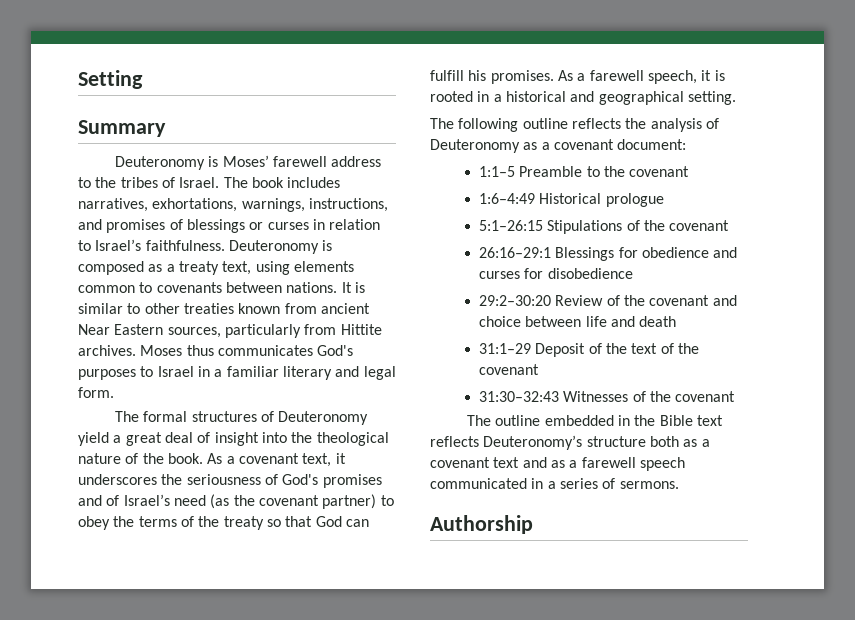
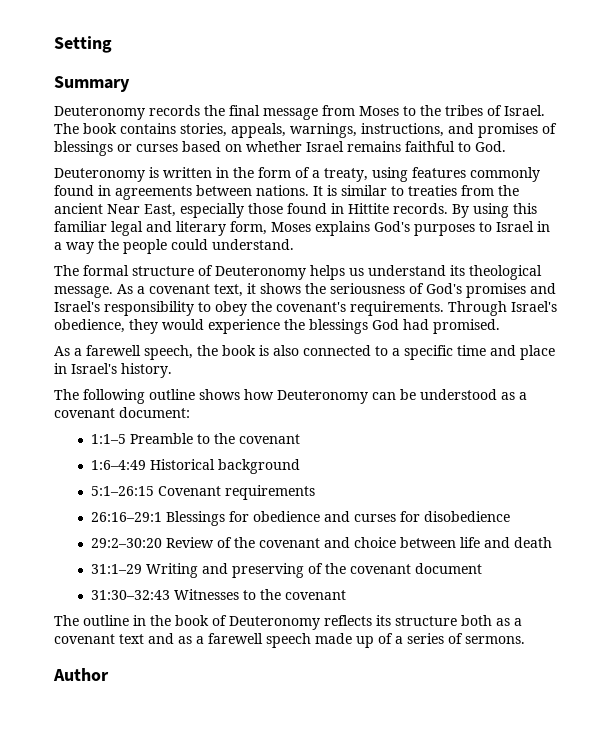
[208,155,382,167] is Moses’ farewell address -> [149,105,399,120] records the final message from Moses
[287,177,341,188] [78,198,238,212] includes narratives, exhortations, -> [120,123,286,138] contains stories, appeals,
[312,219,381,230] [78,239,333,254] [78,261,354,275] [78,282,222,293] in relation to Israel’s faithfulness. Deuteronomy is composed as a treaty text, using elements common to covenants -> [182,141,506,152] [54,167,540,182] [54,185,192,200] based on whether Israel remains faithful to God. // Deuteronomy is written in the form of a treaty, using features commonly found in agreements
[144,303,370,314] [78,324,382,338] [78,345,313,356] other treaties known from ancient Near Eastern sources, particularly from Hittite archives. Moses thus communicates -> [408,185,519,196] [54,203,537,218] [54,221,370,236] treaties from the ancient Near East, especially those found in Hittite records. By using this familiar legal and literary form, Moses explains
[226,366,396,380] [78,387,114,398] familiar literary and legal form. -> [66,239,294,254] way the people could understand.
[191,411,369,425] [78,432,389,446] [78,453,203,464] structures of Deuteronomy yield a great deal of insight into the theological nature of the book. -> [132,265,542,280] [54,286,113,298] structure of Deuteronomy helps us understand its theological message.
[78,474,157,485] underscores -> [260,283,301,294] shows
[106,494,394,509] [78,516,369,530] [430,70,725,84] [430,91,736,105] [430,118,719,132] [430,139,520,153] of Israel’s need (as the covenant partner) to obey the terms of the treaty so that God can fulfill his promises. As a farewell speech, it is rooted in a historical and geographical setting. // The following outline reflects the analysis of Deuteronomy -> [54,301,557,316] [54,319,500,334] [54,345,555,360] [54,363,172,378] [54,389,497,404] Israel's responsibility to obey the covenant's requirements. Through Israel's obedience, they would experience the blessings God had promised. // As a farewell speech, the book is also connected to a specific time and place in Israel's history. // The following outline shows how Deuteronomy can be understood
[605,193,664,207] prologue -> [217,459,300,474] background
[547,220,730,234] Stipulations of the covenant -> [157,485,315,500] Covenant requirements
[535,343,699,357] [478,364,539,375] Deposit of the text of the covenant -> [145,563,482,578] Writing and preserving of the covenant document
[632,391,646,402] of -> [242,590,256,600] to
[544,415,723,426] [430,435,583,450] embedded in the Bible text reflects Deuteronomy’s -> [133,615,391,630] in the book of Deuteronomy reflects its
[430,478,544,489] communicated in -> [315,633,393,648] made up of
[430,515,533,534] Authorship -> [53,668,109,681] Author

